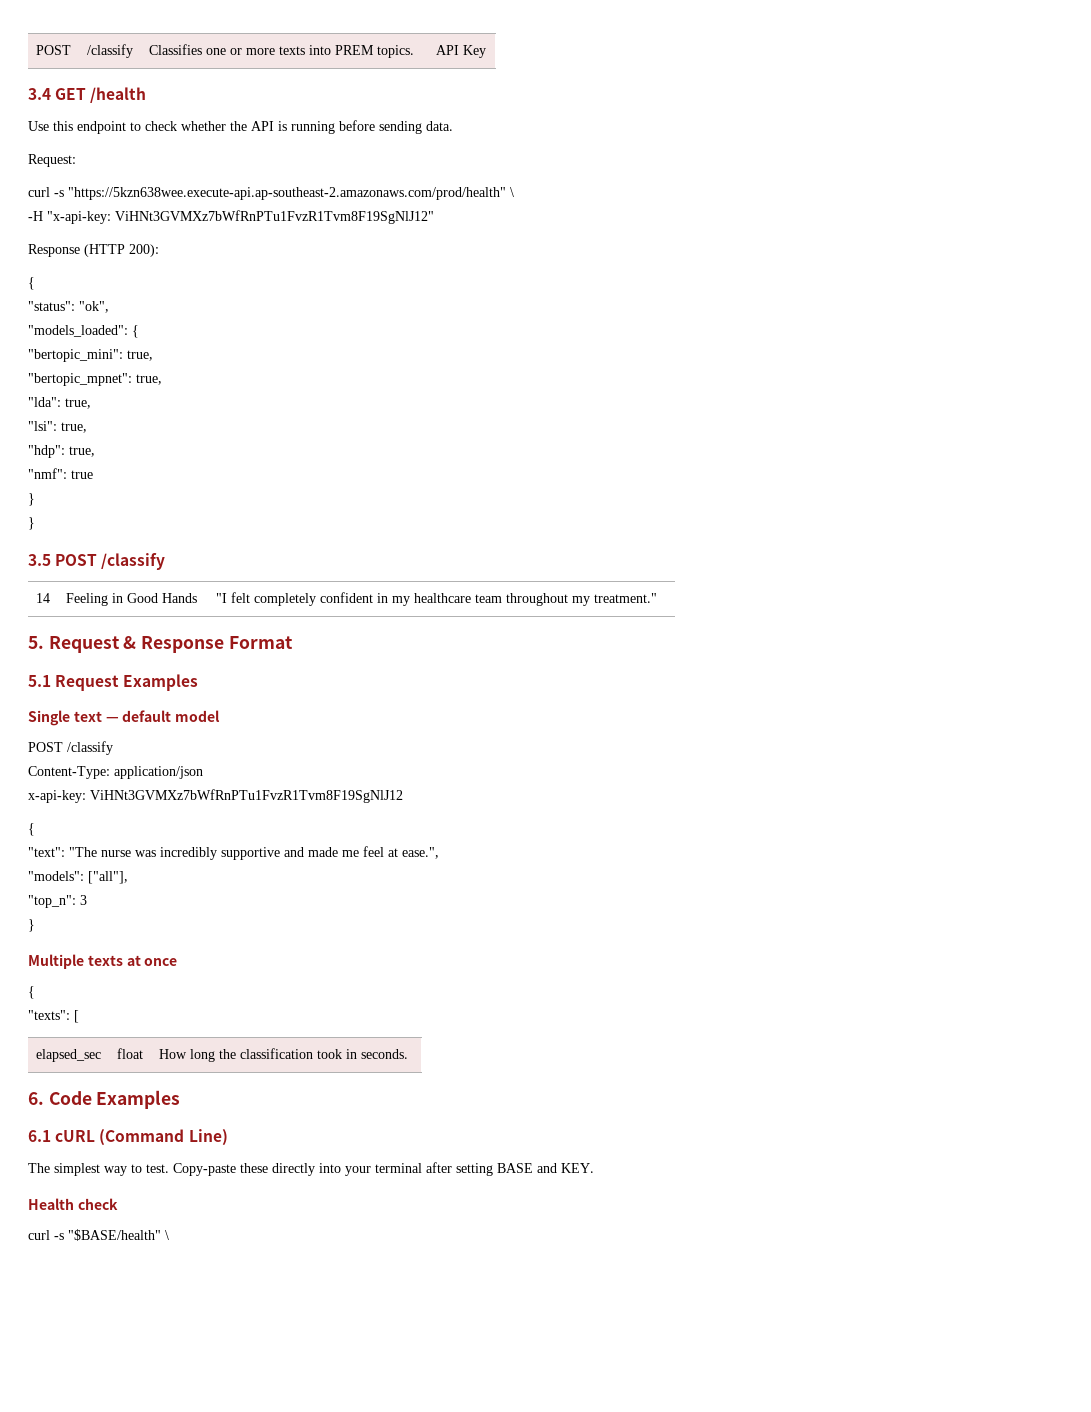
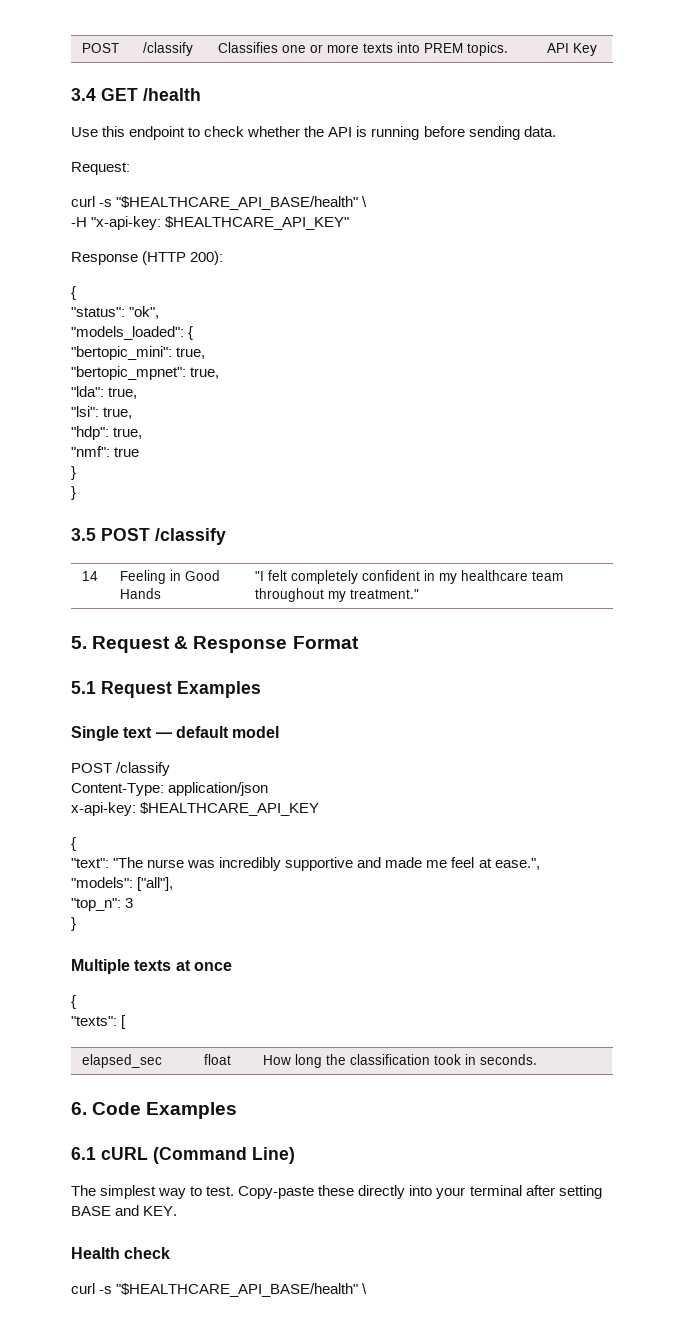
[68,187,506,200] "https://5kzn638wee.execute-api.ap-southeast-2.amazonaws.com/prod/health" -> [116,196,359,210] "$HEALTHCARE_API_BASE/health"
[115,210,434,224] ViHNt3GVMXz7bWfRnPTu1FvzR1Tvm8F19SgNlJ12" -> [165,216,350,230] $HEALTHCARE_API_KEY"
[90,789,403,803] ViHNt3GVMXz7bWfRnPTu1FvzR1Tvm8F19SgNlJ12 -> [140,802,320,816] $HEALTHCARE_API_KEY
[68,1229,161,1241] "$BASE/health" -> [116,1283,359,1297] "$HEALTHCARE_API_BASE/health"

